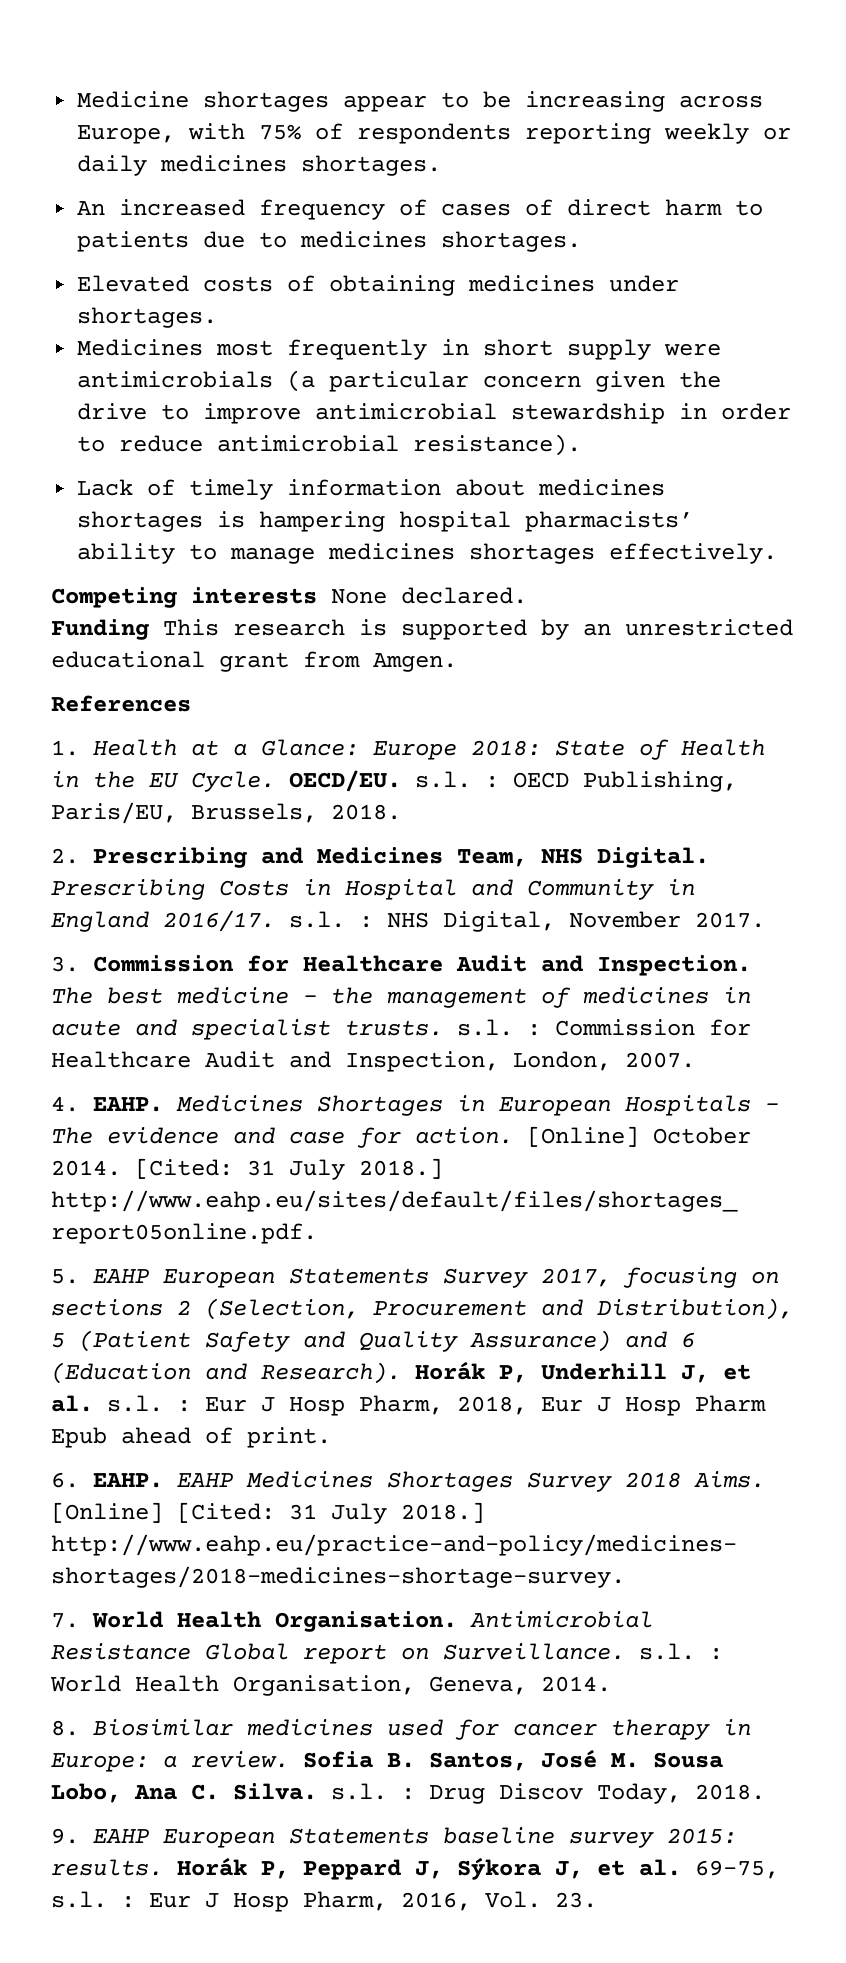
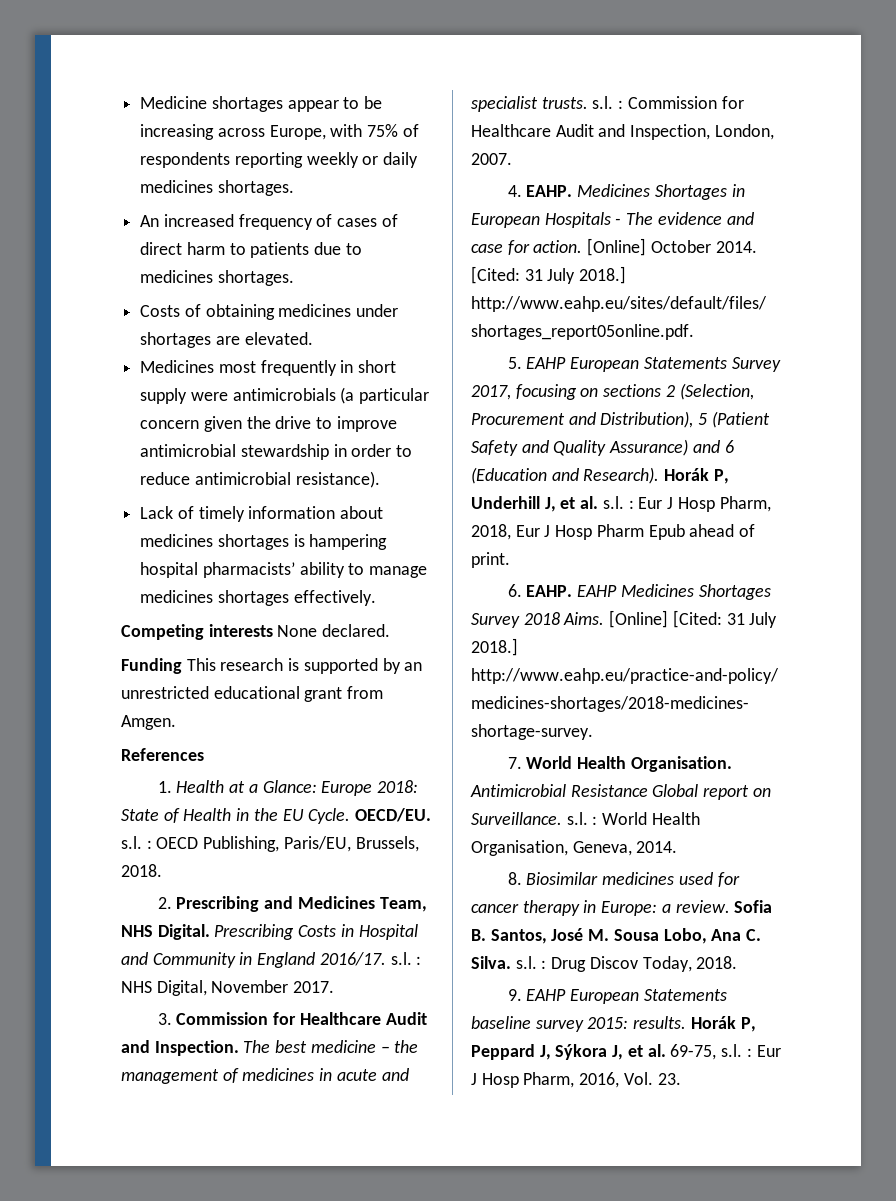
[77,275,274,292] Elevated costs -> [140,305,181,317] Costs
[77,307,218,328] shortages. -> [140,332,313,348] shortages are elevated.

